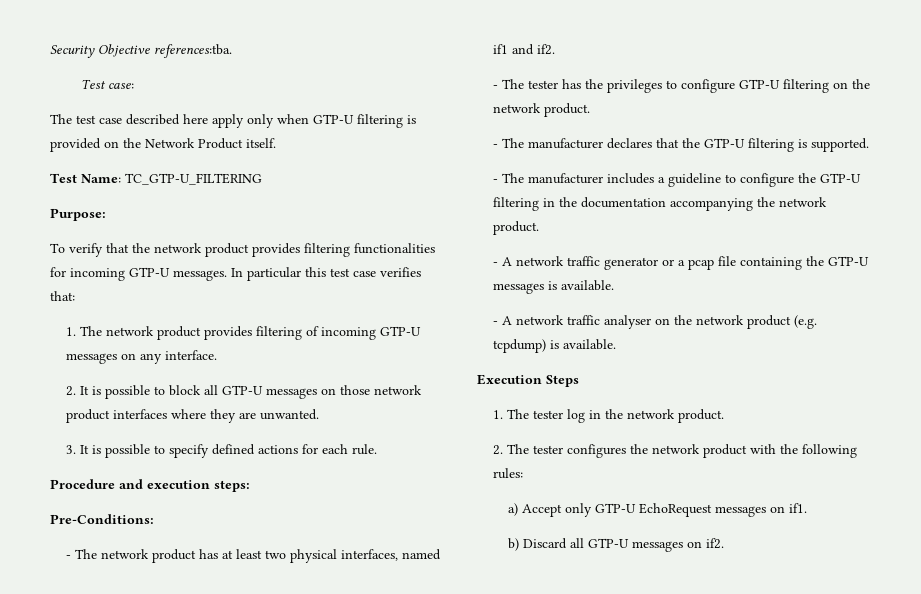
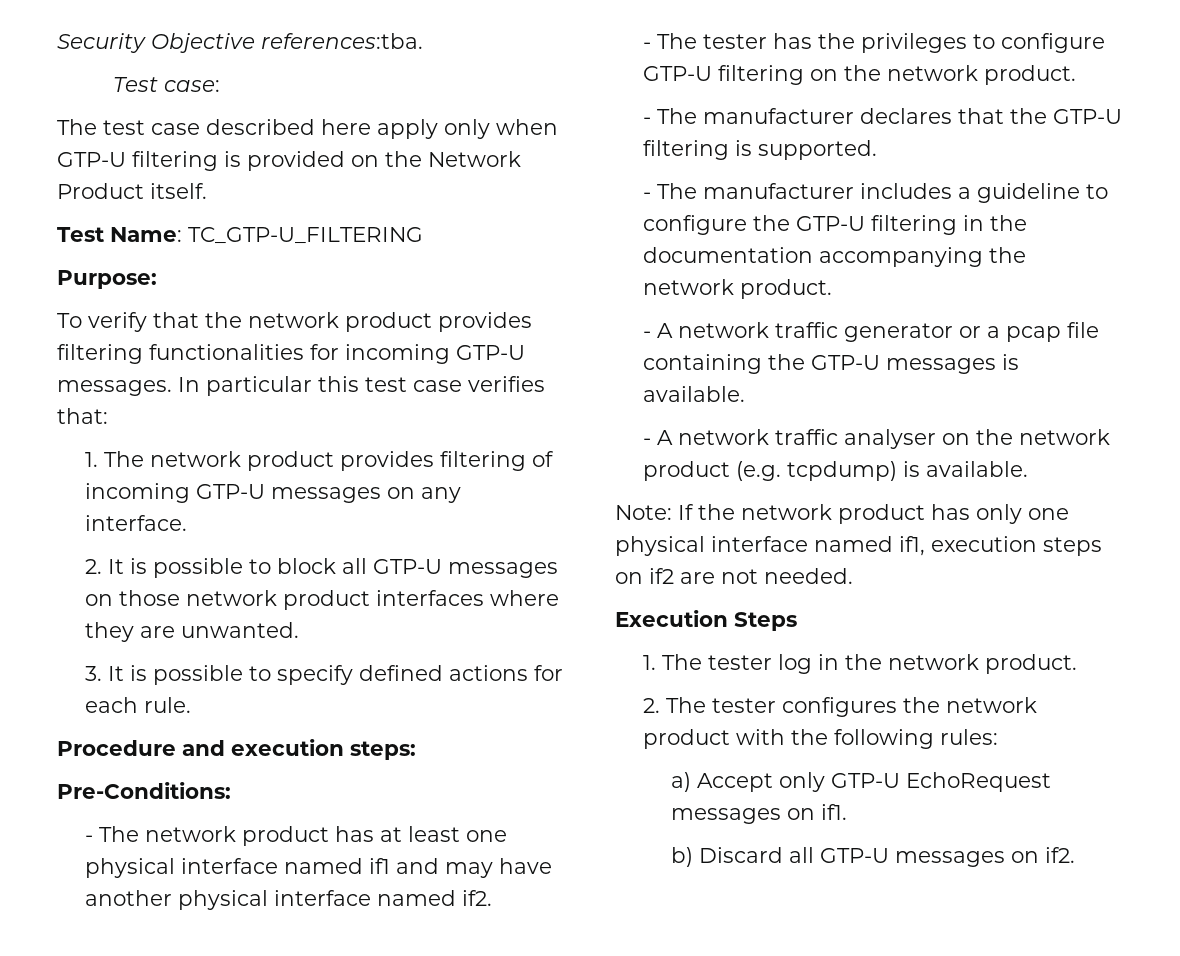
[264,549,441,563] [492,44,534,55] two physical interfaces, named if1 and -> [466,830,508,842] [85,858,553,878] [85,890,457,910] one physical interface named if1 and may have another physical interface named
(616, 344) none -> [615,504,1069,524] [615,536,1102,556] [615,568,853,584] // Note: If the network product has only one physical interface named if1, execution steps on if2 are not needed.

